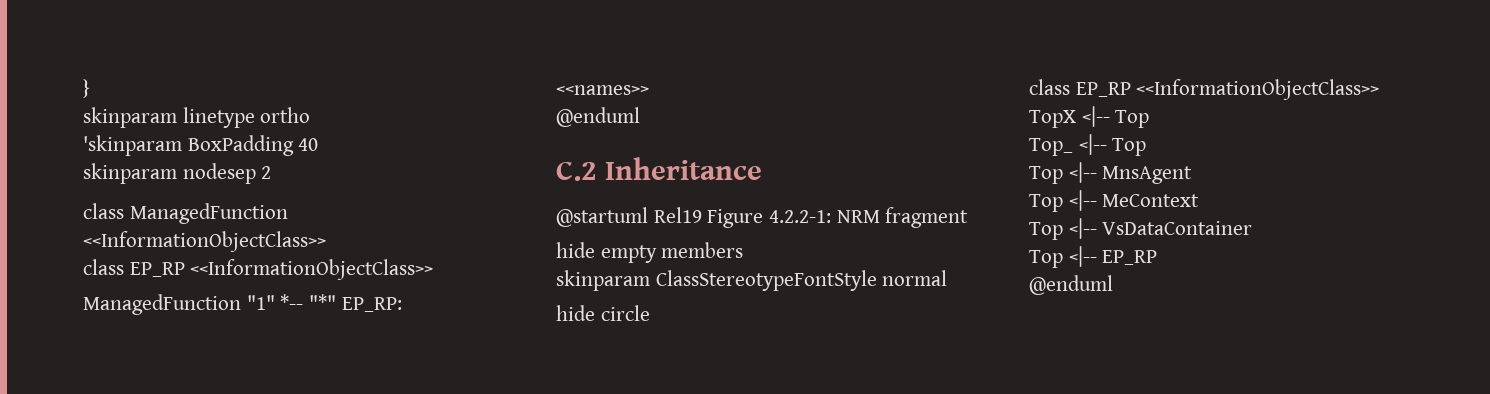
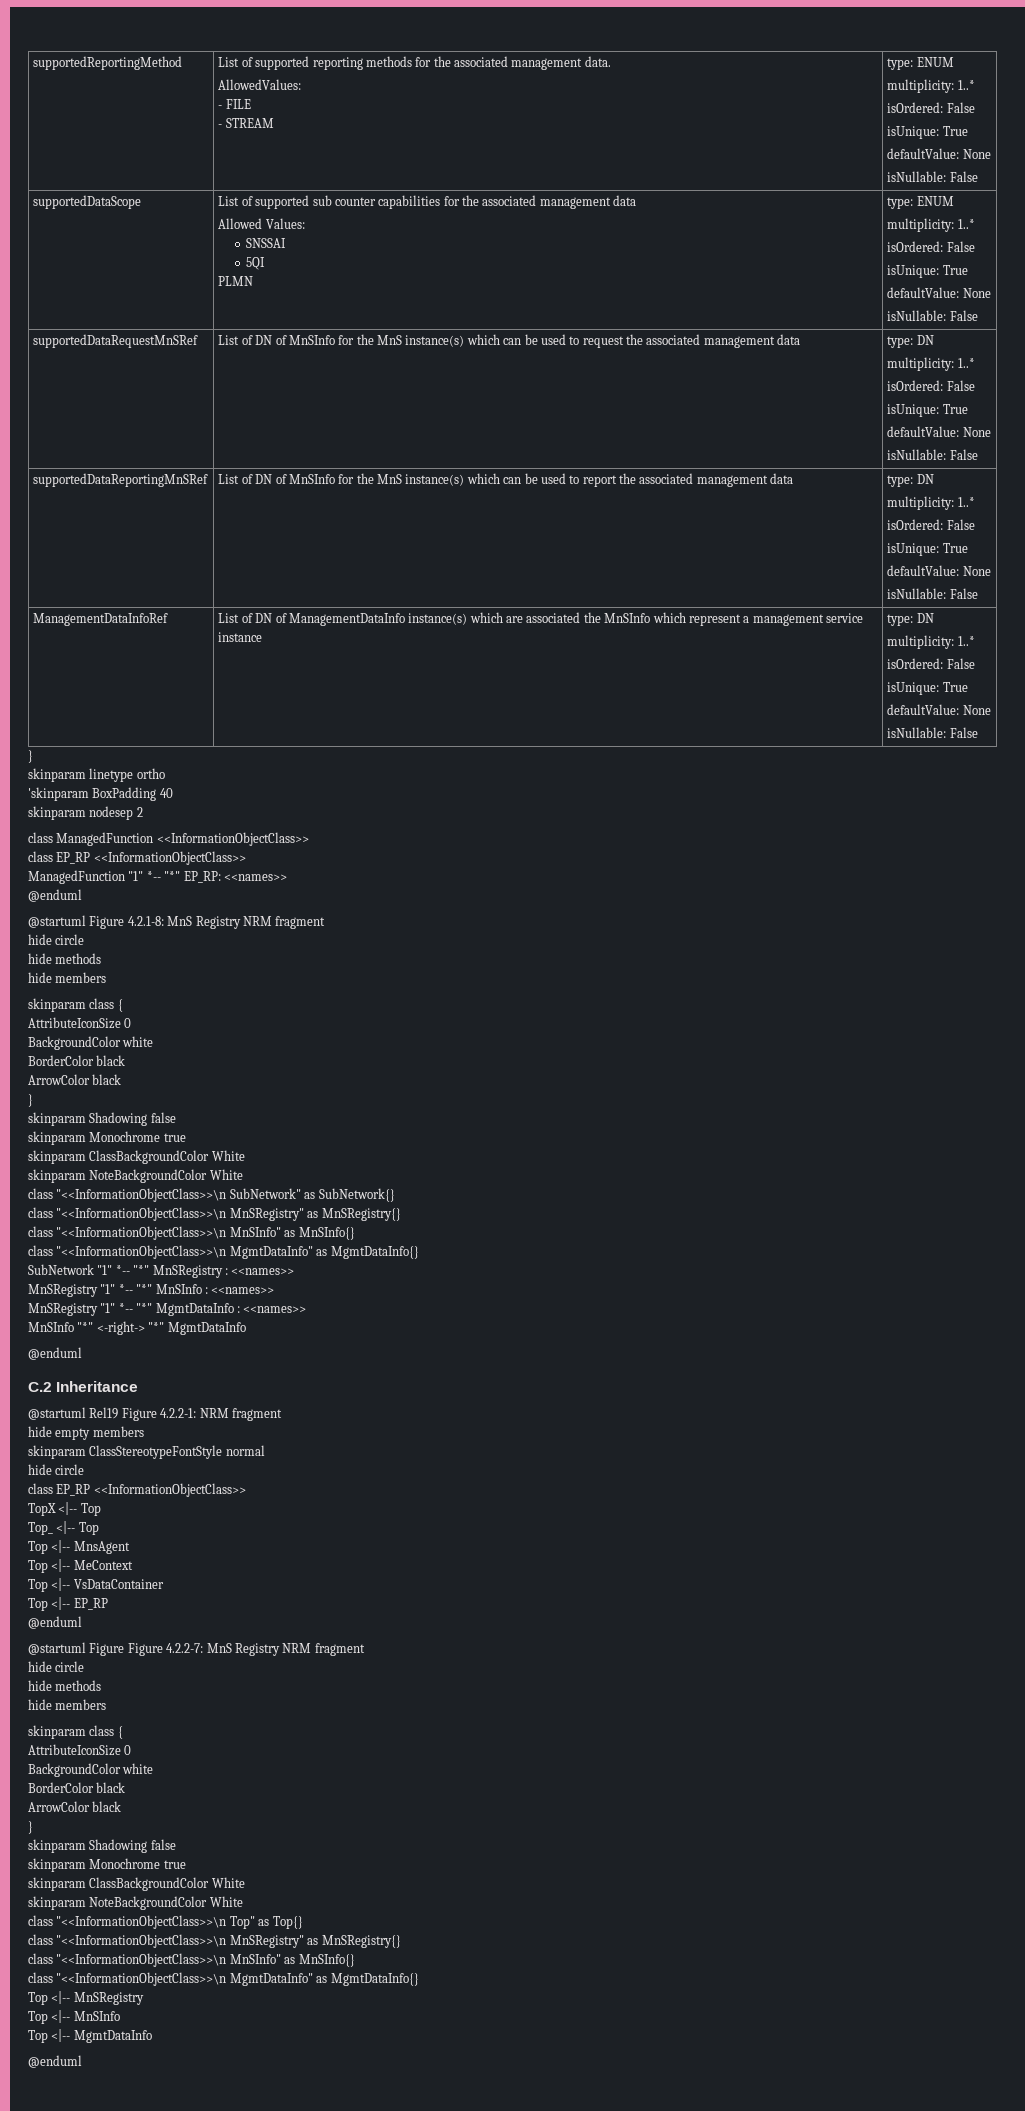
(83, 88) none -> [33,56,183,70] [218,56,611,70] [218,79,302,90] [218,99,251,109] [218,118,274,128] [887,57,954,70] [887,79,975,93] [887,102,975,113] [887,126,968,139] [887,148,991,159] [887,171,978,182] [33,195,142,209] [218,195,637,209] [218,218,305,229] [245,238,286,248] [245,257,265,270] [218,276,254,286] [887,196,954,209] [887,218,975,232] [887,241,975,252] [887,265,968,278] [887,287,991,298] [887,310,978,321] [33,334,199,348] [218,334,801,348] [887,335,934,348] [887,357,975,371] [887,380,975,391] [887,404,968,417] [887,426,991,437] [887,449,978,460] [33,473,209,487] [218,473,794,487] [887,474,934,487] [887,496,975,510] [887,519,975,530] [887,543,968,556] [887,565,991,576] [887,588,978,599] [33,613,169,626] [218,612,864,626] [218,632,263,642] [887,613,934,626] [887,635,975,649] [887,658,975,669] [887,682,968,695] [887,704,991,715] [887,727,978,738] supportedReportingMethod | List of supported reporting methods for the associated management data. // AllowedValues: // - FILE // - STREAM | type: ENUM // multiplicity: 1..* // isOrdered: False // isUnique: True // defaultValue: None // isNullable: False // supportedDataScope | List of supported sub counter capabilities for the associated management data // Allowed Values: // SNSSAI // 5QI // PLMN | type: ENUM // multiplicity: 1..* // isOrdered: False // isUnique: True // defaultValue: None // isNullable: False // supportedDataRequestMnSRef | List of DN of MnSInfo for the MnS instance(s) which can be used to request the associated management data | type: DN // multiplicity: 1..* // isOrdered: False // isUnique: True // defaultValue: None // isNullable: False // supportedDataReportingMnSRef | List of DN of MnSInfo for the MnS instance(s) which can be used to report the associated management data | type: DN // multiplicity: 1..* // isOrdered: False // isUnique: True // defaultValue: None // isNullable: False // ManagementDataInfoRef | List of DN of ManagementDataInfo instance(s) which are associated the MnSInfo which represent a management service instance | type: DN // multiplicity: 1..* // isOrdered: False // isUnique: True // defaultValue: None // isNullable: False //
(640, 117) none -> [28,915,326,929] [28,934,85,945] [28,953,102,964] [28,972,107,983] [28,998,123,1012] [28,1017,132,1029] [28,1036,154,1050] [28,1055,126,1066] [28,1074,122,1085] [28,1094,33,1107] [28,1112,176,1126] [28,1131,186,1145] [28,1150,245,1164] [28,1169,243,1183] [28,1188,395,1202] [28,1207,401,1221] [28,1226,355,1240] [28,1245,419,1259] [28,1264,295,1278] [28,1284,275,1297] [28,1303,307,1316] [28,1321,246,1335] [28,1347,82,1360] // @startuml Figure 4.2.1-8: MnS Registry NRM fragment // hide circle // hide methods // hide members // skinparam class { // AttributeIconSize 0 // BackgroundColor white // BorderColor black // ArrowColor black // } // skinparam Shadowing false // skinparam Monochrome true // skinparam ClassBackgroundColor White // skinparam NoteBackgroundColor White // class "<<InformationObjectClass>>\n SubNetwork" as SubNetwork{} // class "<<InformationObjectClass>>\n MnSRegistry" as MnSRegistry{} // class "<<InformationObjectClass>>\n MnSInfo" as MnSInfo{} // class "<<InformationObjectClass>>\n MgmtDataInfo" as MgmtDataInfo{} // SubNetwork "1" *-- "*" MnSRegistry : <<names>> // MnSRegistry "1" *-- "*" MnSInfo : <<names>> // MnSRegistry "1" *-- "*" MgmtDataInfo : <<names>> // MnSInfo "*" <-right-> "*" MgmtDataInfo // @enduml
(1113, 285) none -> [28,1642,365,1656] [28,1661,85,1672] [28,1680,102,1691] [28,1699,107,1710] [28,1725,123,1739] [28,1744,132,1756] [28,1763,154,1777] [28,1782,126,1793] [28,1801,122,1812] [28,1821,33,1834] [28,1839,176,1853] [28,1858,186,1872] [28,1877,245,1891] [28,1896,243,1910] [28,1915,303,1929] [28,1934,401,1948] [28,1953,355,1967] [28,1972,419,1986] [28,1991,144,2005] [28,2010,120,2024] [28,2029,152,2043] [28,2055,82,2068] // @startuml Figure Figure 4.2.2-7: MnS Registry NRM fragment // hide circle // hide methods // hide members // skinparam class { // AttributeIconSize 0 // BackgroundColor white // BorderColor black // ArrowColor black // } // skinparam Shadowing false // skinparam Monochrome true // skinparam ClassBackgroundColor White // skinparam NoteBackgroundColor White // class "<<InformationObjectClass>>\n Top" as Top{} // class "<<InformationObjectClass>>\n MnSRegistry" as MnSRegistry{} // class "<<InformationObjectClass>>\n MnSInfo" as MnSInfo{} // class "<<InformationObjectClass>>\n MgmtDataInfo" as MgmtDataInfo{} // Top <|-- MnSRegistry // Top <|-- MnSInfo // Top <|-- MgmtDataInfo // @enduml

